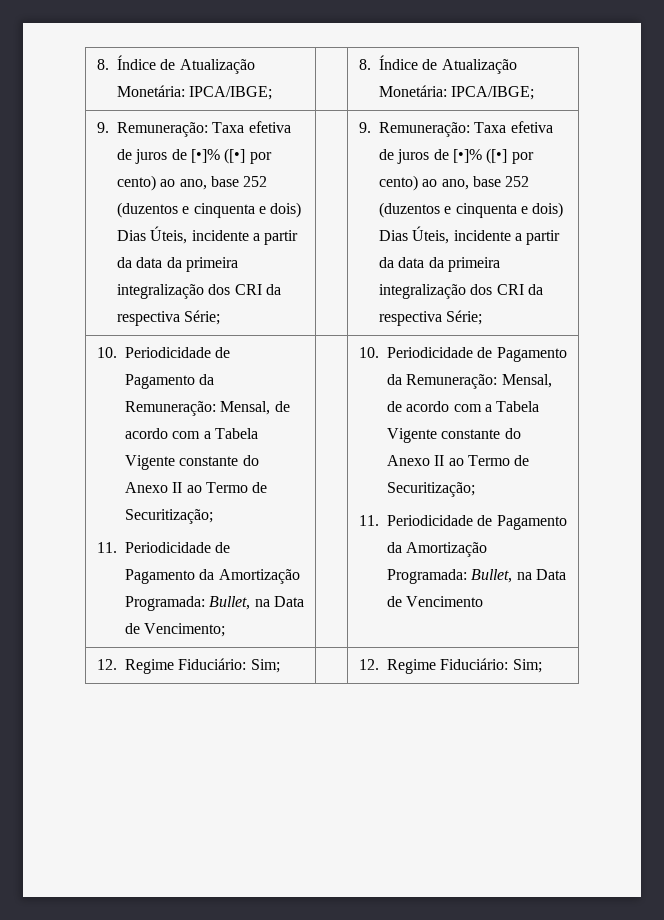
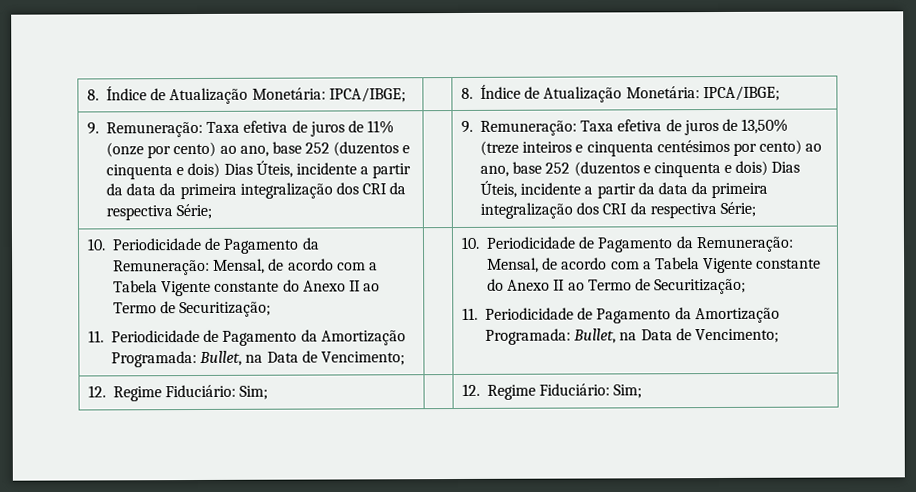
[190,148,246,164] [•]% ([•] -> [367,120,395,134] [105,142,144,158] 11% (onze
[452,148,508,164] [•]% ([•] -> [741,118,789,134] [479,139,730,157] 13,50% (treze inteiros e cinquenta centésimos
[406,596,484,607] Vencimento -> [694,328,779,344] Vencimento;

